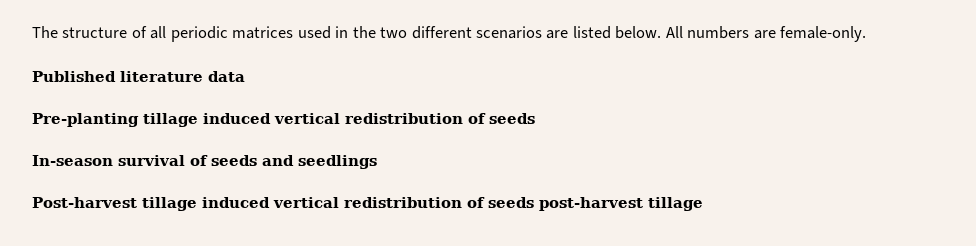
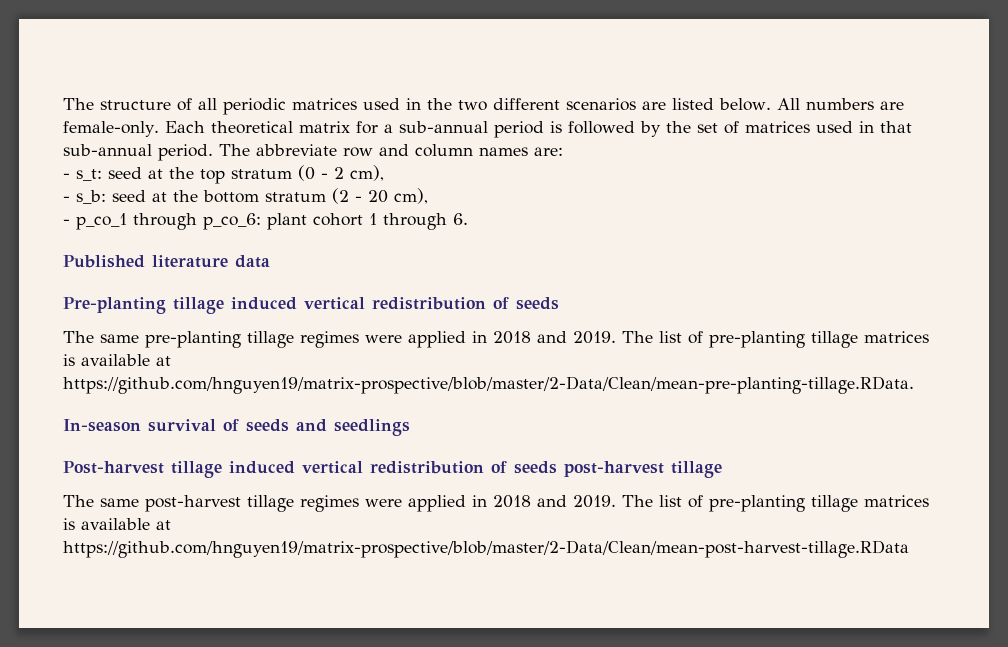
(867, 34) none -> [164,121,912,138] [63,144,563,161] [63,165,384,184] [63,188,428,204] [63,213,468,230] Each theoretical matrix for a sub-annual period is followed by the set of matrices used in that sub-annual period. The abbreviate row and column names are: // - s_t: seed at the top stratum (0 - 2 cm), // - s_b: seed at the bottom stratum (2 - 20 cm), // - p_co_1 through p_co_6: plant cohort 1 through 6.
(535, 118) none -> [63,331,929,348] [63,354,171,366] [63,376,914,394] // The same pre-planting tillage regimes were applied in 2018 and 2019. The list of pre-planting tillage matrices is available at https://github.com/hnguyen19/matrix-prospective/blob/master/2-Data/Clean/mean-pre-planting-tillage.RData.
(703, 204) none -> [63,495,929,512] [63,518,171,530] [63,540,909,558] // The same post-harvest tillage regimes were applied in 2018 and 2019. The list of pre-planting tillage matrices is available at https://github.com/hnguyen19/matrix-prospective/blob/master/2-Data/Clean/mean-post-harvest-tillage.RData

